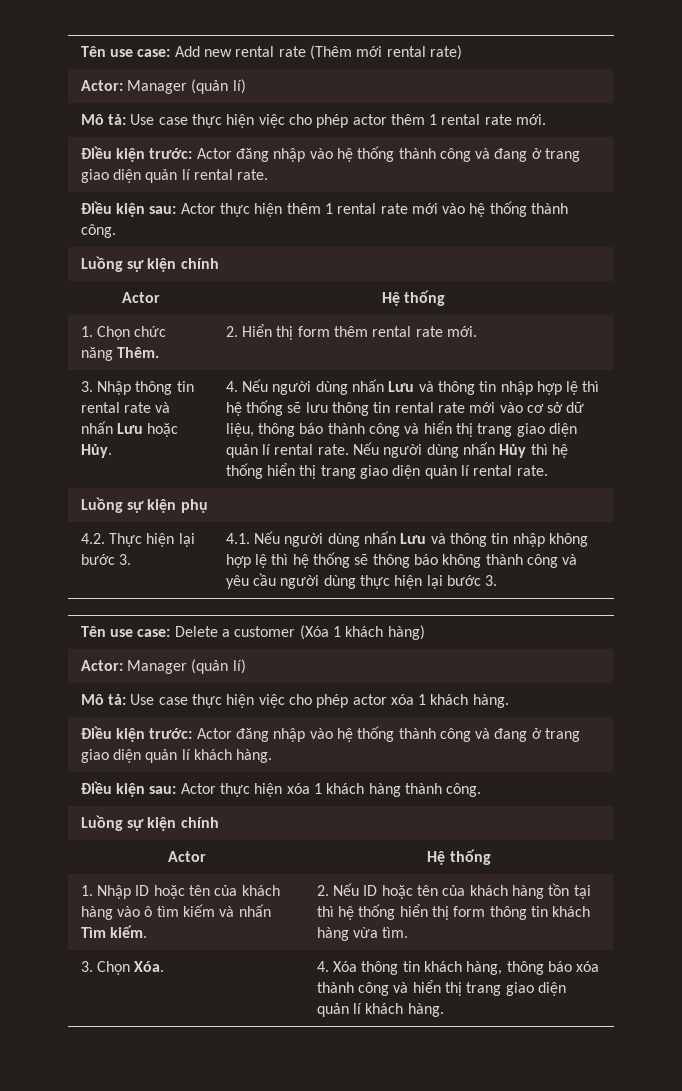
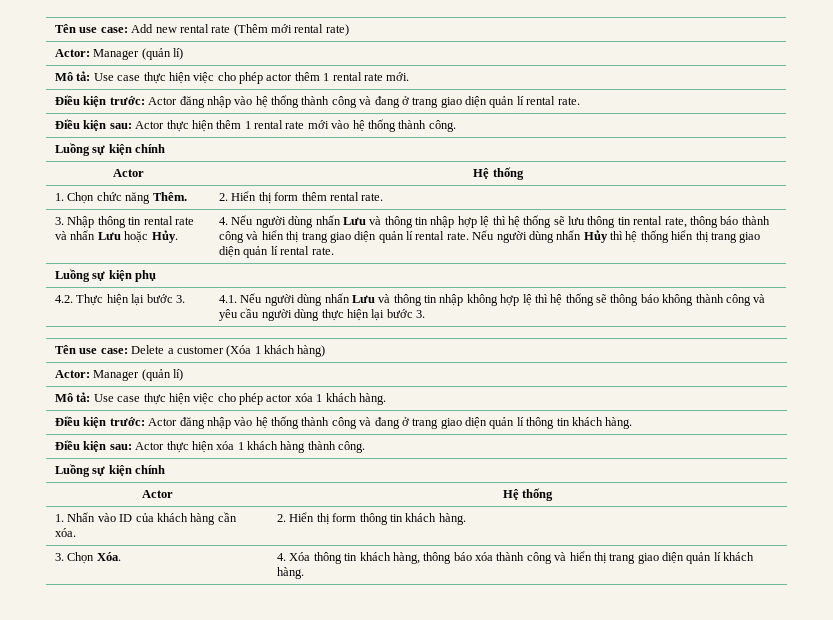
[415,326,477,337] rate mới. -> [361,193,384,201] rate.
[437,402,585,413] [225,423,254,437] rate mới vào cơ sở dữ liệu, -> [664,217,687,228] rate,
(191, 754) none -> [526,417,570,429] thông tin
[96,885,280,899] [80,904,271,920] [80,925,147,938] [316,883,591,899] [316,904,428,920] Nhập ID hoặc tên của khách hàng vào ô tìm kiếm và nhấn Tìm kiếm. | 2. Nếu ID hoặc tên của khách hàng tồn tại thì hệ thống hiển -> [67,512,237,525] [55,528,77,537] [277,512,315,522] Nhấn vào ID của khách hàng cần xóa. | 2. Hiển
[316,927,409,941] hàng vừa tìm. -> [438,513,466,525] hàng.

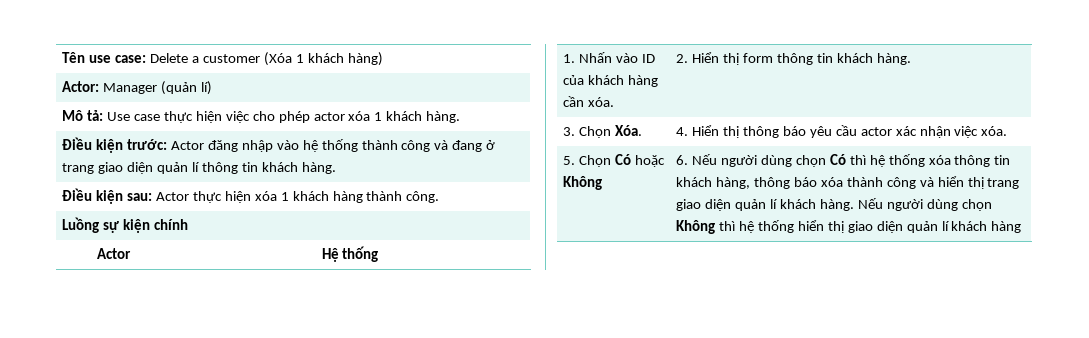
[55,24,349,36] [55,48,184,60] [55,71,410,84] [55,95,580,108] [55,119,456,132] [55,143,166,156] [113,169,144,177] [473,167,524,180] [55,192,187,204] [219,191,384,204] [55,216,194,228] [55,230,178,243] [219,215,770,228] [219,230,761,243] [219,246,334,258] [55,269,157,282] [55,294,185,306] [219,293,766,306] [219,308,426,321] [55,345,128,354] Tên use case: Add new rental rate (Thêm mới rental rate) // Actor: Manager (quản lí) // Mô tả: Use case thực hiện việc cho phép actor thêm 1 rental rate mới. // Điều kiện trước: Actor đăng nhập vào hệ thống thành công và đang ở trang giao diện quản lí rental rate. // Điều kiện sau: Actor thực hiện thêm 1 rental rate mới vào hệ thống thành công. // Luồng sự kiện chính // Actor | Hệ thống // 1. Chọn chức năng Thêm. | 2. Hiển thị form thêm rental rate. // 3. Nhập thông tin rental rate và nhấn Lưu hoặc Hủy. | 4. Nếu người dùng nhấn Lưu và thông tin nhập hợp lệ thì hệ thống sẽ lưu thông tin rental rate, thông báo thành công và hiển thị trang giao diện quản lí rental rate. Nếu người dùng nhấn Hủy thì hệ thống hiển thị trang giao diện quản lí rental rate. // Luồng sự kiện phụ // 4.2. Thực hiện lại bước 3. | 4.1. Nếu người dùng nhấn Lưu và thông tin nhập không hợp lệ thì hệ thống sẽ thông báo không thành công và yêu cầu người dùng thực hiện lại bước 3. // Tên use case: -> [62,52,147,63] Tên use case:
[289,552,311,561] Xóa -> [692,125,1008,138] [563,154,666,167] [563,176,603,190] [676,154,951,167] Hiển thị thông báo yêu cầu actor xác nhận việc xóa. // 5. Chọn Có hoặc Không | 6. Nếu người dùng chọn Có thì hệ thống xóa
(305, 573) none -> [857,198,992,211] [676,220,1022,234] Nếu người dùng chọn Không thì hệ thống hiển thị giao diện quản lí khách hàng

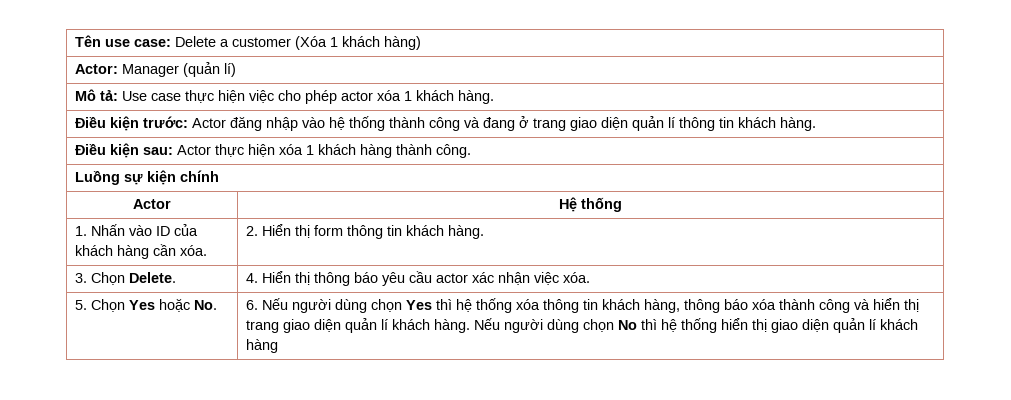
[615,125,643,136] Xóa. -> [128,272,176,283] Delete.
[615,154,666,167] [563,176,603,190] Có hoặc Không -> [128,298,217,312] Yes hoặc No.
[829,154,846,165] Có -> [405,300,432,310] Yes
[676,220,716,234] Không -> [617,320,637,330] No

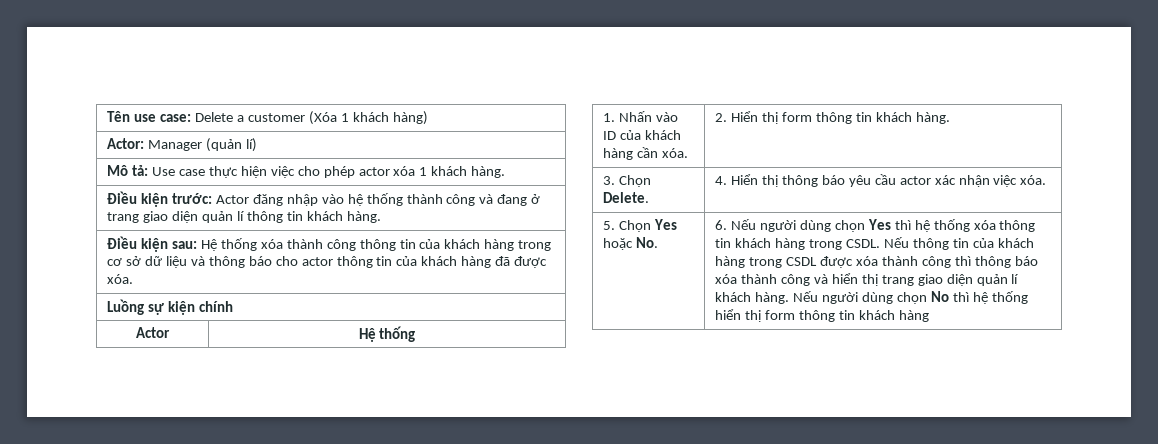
[176,144,471,158] Actor thực hiện xóa 1 khách hàng thành công. -> [201,238,552,251] [107,256,548,268] [107,274,134,284] Hệ thống xóa thành công thông tin của khách hàng trong cơ sở dữ liệu và thông báo cho actor thông tin của khách hàng đã được xóa.
[643,299,680,313] hàng, -> [775,237,1034,250] [715,256,971,268] hàng trong CSDL. Nếu thông tin của khách hàng trong CSDL được xóa thành công thì
[770,318,876,333] giao diện quản lí -> [765,310,855,322] form thông tin

